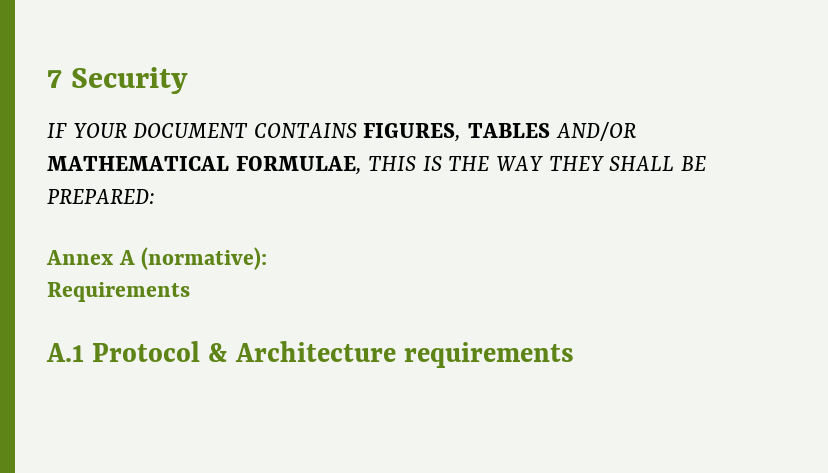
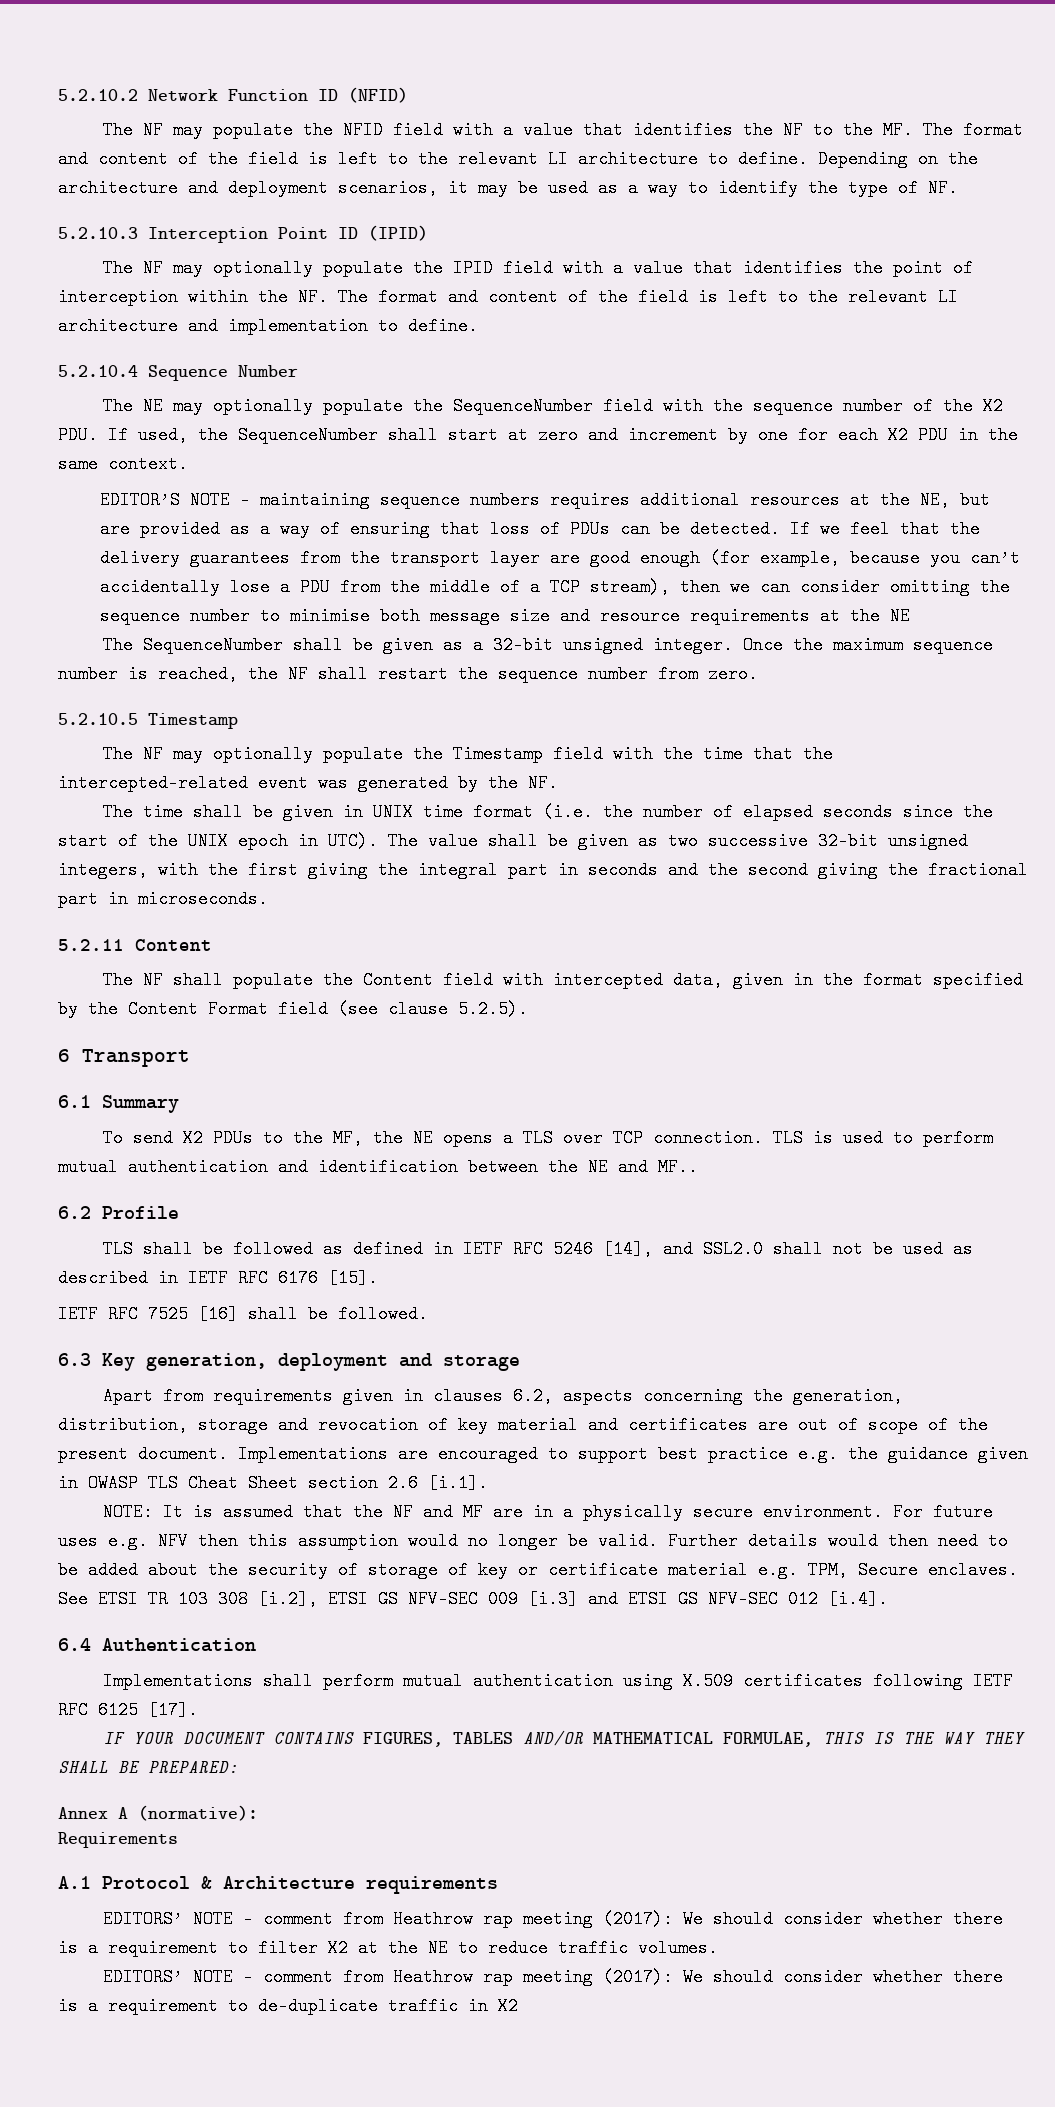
[47,67,189,94] 7 Security -> [58,87,408,103] [103,121,1024,139] [58,150,978,168] [58,179,958,197] [58,225,428,243] [103,259,974,277] [58,288,958,306] [58,317,478,335] [58,365,298,381] [103,397,1004,415] [58,426,1018,444] [58,455,188,473] [100,491,991,509] [100,520,981,538] [100,549,1021,567] [100,578,1011,596] [100,607,911,625] [103,636,994,654] [58,665,758,683] [58,713,238,729] [103,745,834,763] [58,774,558,792] [103,803,994,821] [58,832,968,850] [58,861,1028,879] [58,890,268,908] [58,939,212,951] [103,971,1024,989] [58,1000,528,1018] [58,1049,190,1067] [58,1095,179,1113] [103,1129,994,1147] [58,1158,698,1176] [58,1206,179,1219] [103,1240,974,1258] [58,1269,378,1287] [58,1305,428,1323] [58,1353,520,1371] [103,1387,904,1405] [58,1416,988,1434] [58,1445,1028,1463] [58,1474,488,1492] [103,1503,994,1521] [58,1532,1008,1550] [58,1561,1018,1579] [58,1590,888,1608] [58,1638,256,1652] [103,1672,1014,1690] [58,1701,198,1719] 5.2.10.2 Network Function ID (NFID) // The NF may populate the NFID field with a value that identifies the NF to the MF. The format and content of the field is left to the relevant LI architecture to define. Depending on the architecture and deployment scenarios, it may be used as a way to identify the type of NF. // 5.2.10.3 Interception Point ID (IPID) // The NF may optionally populate the IPID field with a value that identifies the point of interception within the NF. The format and content of the field is left to the relevant LI architecture and implementation to define. // 5.2.10.4 Sequence Number // The NE may optionally populate the SequenceNumber field with the sequence number of the X2 PDU. If used, the SequenceNumber shall start at zero and increment by one for each X2 PDU in the same context. // EDITOR’S NOTE – maintaining sequence numbers requires additional resources at the NE, but are provided as a way of ensuring that loss of PDUs can be detected. If we feel that the delivery guarantees from the transport layer are good enough (for example, because you can’t accidentally lose a PDU from the middle of a TCP stream), then we can consider omitting the sequence number to minimise both message size and resource requirements at the NE // The SequenceNumber shall be given as a 32-bit unsigned integer. Once the maximum sequence number is reached, the NF shall restart the sequence number from zero. // 5.2.10.5 Timestamp // The NF may optionally populate the Timestamp field with the time that the intercepted-related event was generated by the NF. // The time shall be given in UNIX time format (i.e. the number of elapsed seconds since the start of the UNIX epoch in UTC). The value shall be given as two successive 32-bit unsigned integers, with the first giving the integral part in seconds and the second giving the fractional part in microseconds. // 5.2.11 Content // The NF shall populate the Content field with intercepted data, given in the format specified by the Content Format field (see clause 5.2.5). // 6 Transport // 6.1 Summary // To send X2 PDUs to the MF, the NE opens a TLS over TCP connection. TLS is used to perform mutual authentication and identification between the NE and MF.. // 6.2 Profile // TLS shall be followed as defined in IETF RFC 5246 [14], and SSL2.0 shall not be used as described in IETF RFC 6176 [15]. // IETF RFC 7525 [16] shall be followed. // 6.3 Key generation, deployment and storage // Apart from requirements given in clauses 6.2, aspects concerning the generation, distribution, storage and revocation of key material and certificates are out of scope of the present document. Implementations are encouraged to support best practice e.g. the guidance given in OWASP TLS Cheat Sheet section 2.6 [i.1]. // NOTE: It is assumed that the NF and MF are in a physically secure environment. For future uses e.g. NFV then this assumption would no longer be valid. Further details would then need to be added about the security of storage of key or certificate material e.g. TPM, Secure enclaves. See ETSI TR 103 308 [i.2], ETSI GS NFV-SEC 009 [i.3] and ETSI GS NFV-SEC 012 [i.4]. // 6.4 Authentication // Implementations shall perform mutual authentication using X.509 certificates following IETF RFC 6125 [17].
(574, 355) none -> [103,1910,1004,1928] [58,1939,718,1957] [103,1968,1004,1986] [58,1997,518,2015] // EDITORS’ NOTE – comment from Heathrow rap meeting (2017): We should consider whether there is a requirement to filter X2 at the NE to reduce traffic volumes. // EDITORS’ NOTE – comment from Heathrow rap meeting (2017): We should consider whether there is a requirement to de-duplicate traffic in X2

